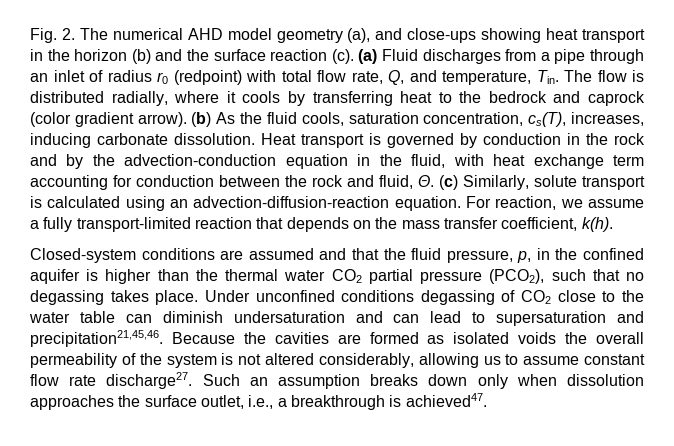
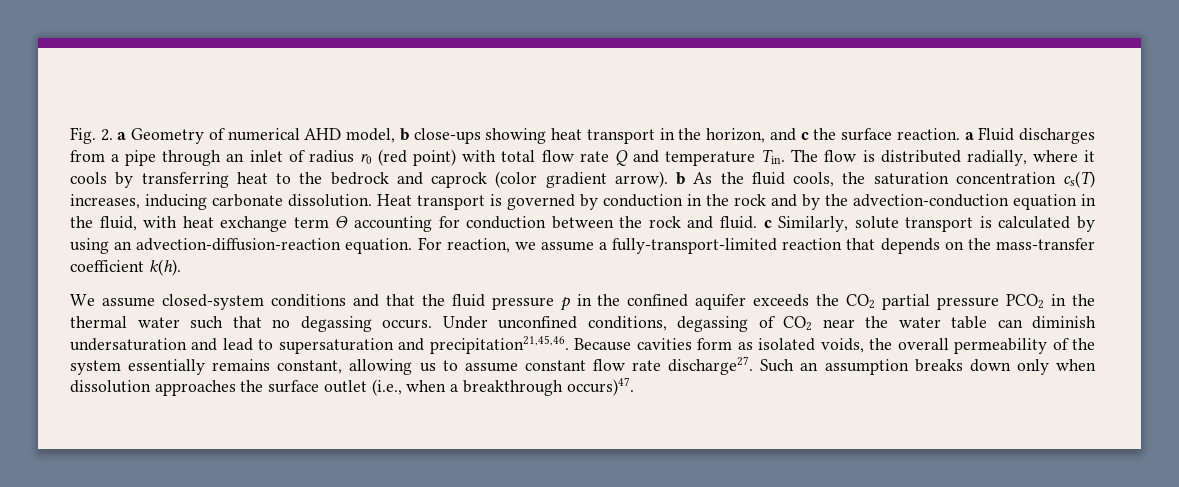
[79,28,403,43] The numerical AHD model geometry (a), and -> [117,128,409,144] a Geometry of numerical AHD model, b
[74,49,378,64] horizon (b) and the surface reaction (c). (a) -> [706,128,974,143] horizon, and c the surface reaction. a
[173,70,242,85] (redpoint) -> [378,149,457,166] (red point)
[351,70,531,85] rate, Q, and temperature, -> [579,150,756,166] rate Q and temperature
[191,112,212,127] (b) -> [676,172,685,185] b
[348,112,567,127] saturation concentration, cs(T), -> [842,171,1095,188] the saturation concentration cs(T)
(644, 160) none -> [335,216,349,228] Θ
[379,175,458,190] fluid, Θ. (c) -> [719,216,772,229] fluid. c
(121, 202) none -> [1076,216,1095,232] by
[43,217,191,232] fully transport-limited -> [612,238,778,254] fully-transport-limited
[401,217,613,232] [30,248,314,263] mass transfer coefficient, k(h). // Closed-system conditions are assumed -> [995,238,1095,250] [70,259,181,276] [70,294,346,310] mass-transfer coefficient k(h). // We assume closed-system conditions
[446,250,532,263] pressure, p, -> [491,297,570,311] pressure p
[86,269,545,284] is higher than the thermal water CO2 partial pressure (PCO2), -> [753,294,1096,310] [70,316,180,328] exceeds the CO2 partial pressure PCO2 in the thermal water
[110,290,199,305] takes place. -> [382,319,432,329] occurs.
[341,290,415,302] conditions -> [587,316,667,331] conditions,
[557,290,616,302] close to -> [822,319,855,328] near
[393,314,420,323] can -> (218, 344) none
[243,332,419,344] the cavities are formed -> [636,338,733,350] cavities form
[518,332,557,344] voids -> [820,338,864,353] voids,
[221,353,414,368] is not altered considerably, -> [128,359,343,375] essentially remains constant,
[200,393,487,410] outlet, i.e., a breakthrough is achieved47. -> [323,377,634,396] outlet (i.e., when a breakthrough occurs)47.

